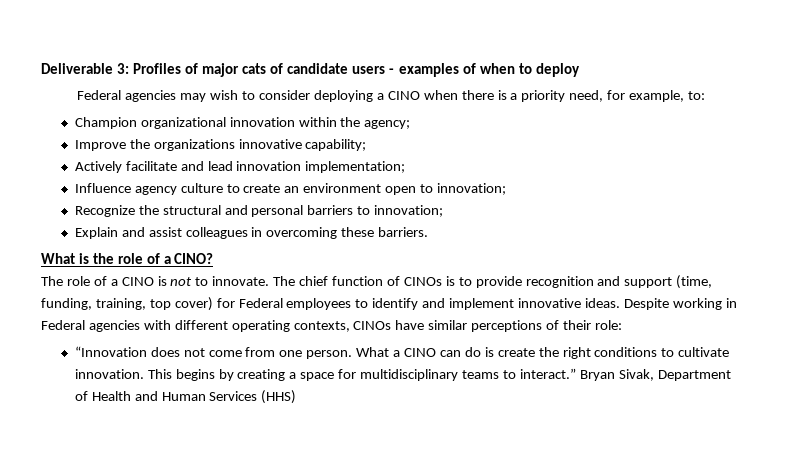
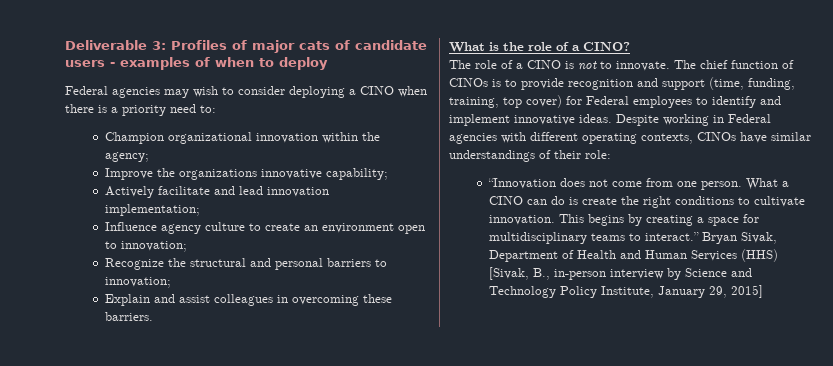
[569,90,685,102] need, for example, -> [170,104,196,113] need
[471,320,543,332] perceptions -> [449,150,535,162] understandings
(297, 397) none -> [489,267,753,280] [489,285,764,298] [Sivak, B., in-person interview by Science and Technology Policy Institute, January 29, 2015]

